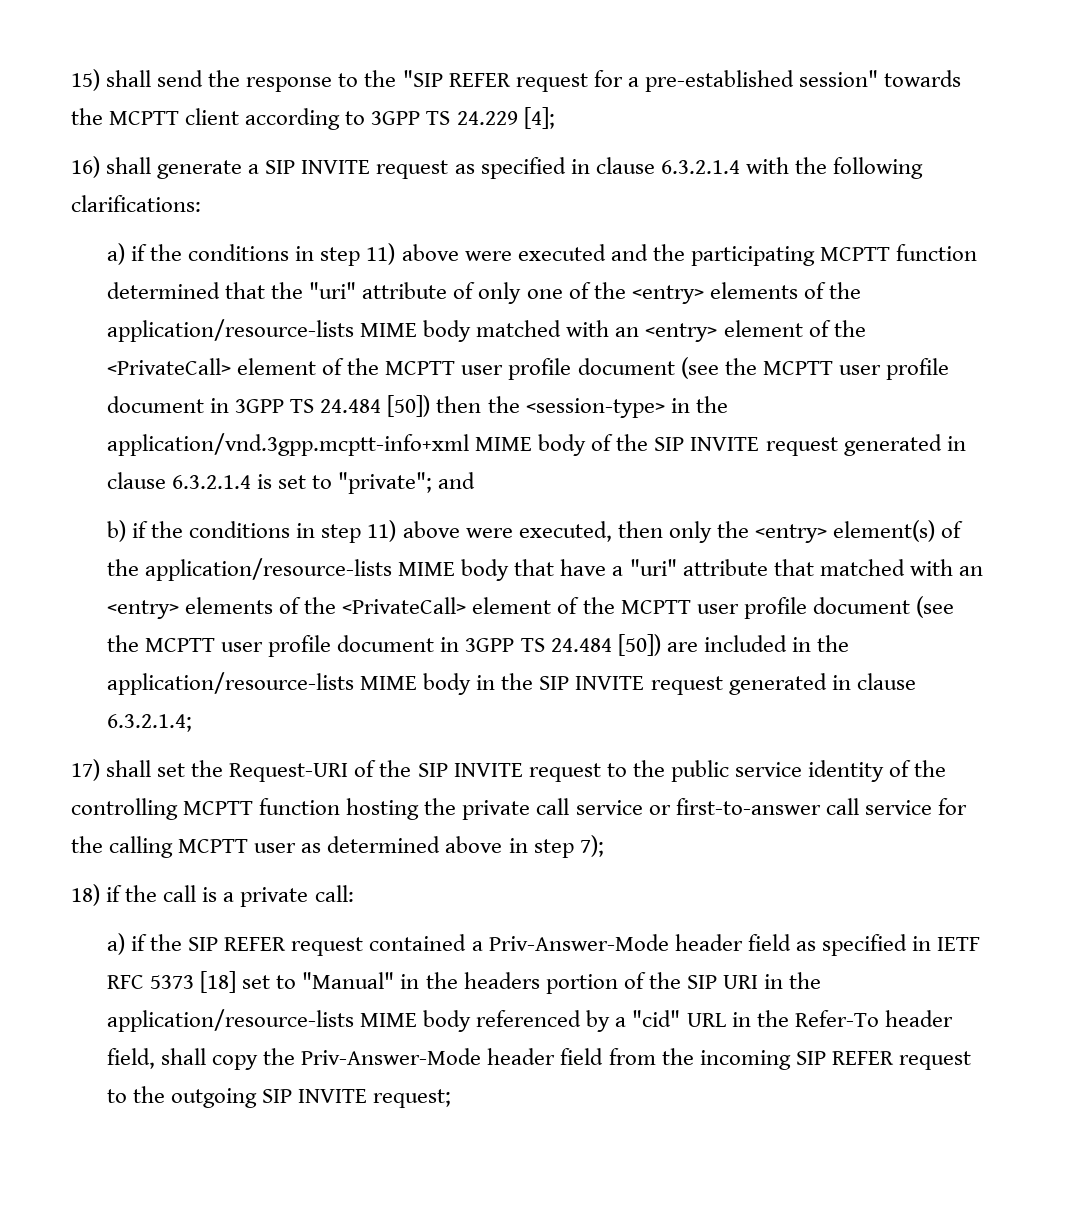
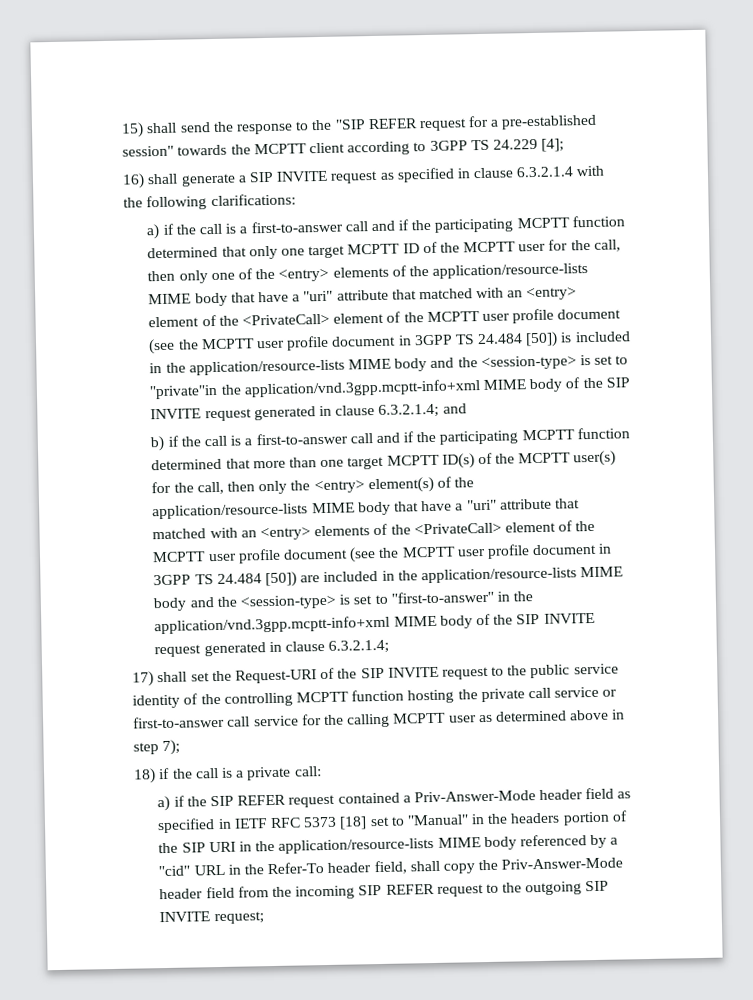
[188,243,978,266] [106,282,476,299] conditions in step 11) above were executed and the participating MCPTT function determined that the "uri" attribute of -> [198,215,625,235] [147,239,621,260] [147,270,176,282] call is a first-to-answer call and if the participating MCPTT function determined that only one target MCPTT ID of the MCPTT user for the call, then
(472, 331) none -> [230,289,417,303] that have a "uri" attribute that
[436,396,690,418] then the <session-type> in -> [560,331,631,343] [149,354,629,376] [149,384,219,400] is included in the application/resource-lists MIME body and the <session-type> is set to "private"in
[172,472,433,494] 6.3.2.1.4 is set to "private"; -> [378,403,440,418] 6.3.2.1.4;
[189,520,612,543] conditions in step 11) above were executed, -> [203,427,630,447] [151,450,617,471] [151,481,224,495] call is a first-to-answer call and if the participating MCPTT function determined that more than one target MCPTT ID(s) of the MCPTT user(s) for the call,
[476,675,496,690] in -> [189,590,534,610] [154,613,491,635] and the <session-type> is set to "first-to-answer" in the application/vnd.3gpp.mcptt-info+xml MIME body of

